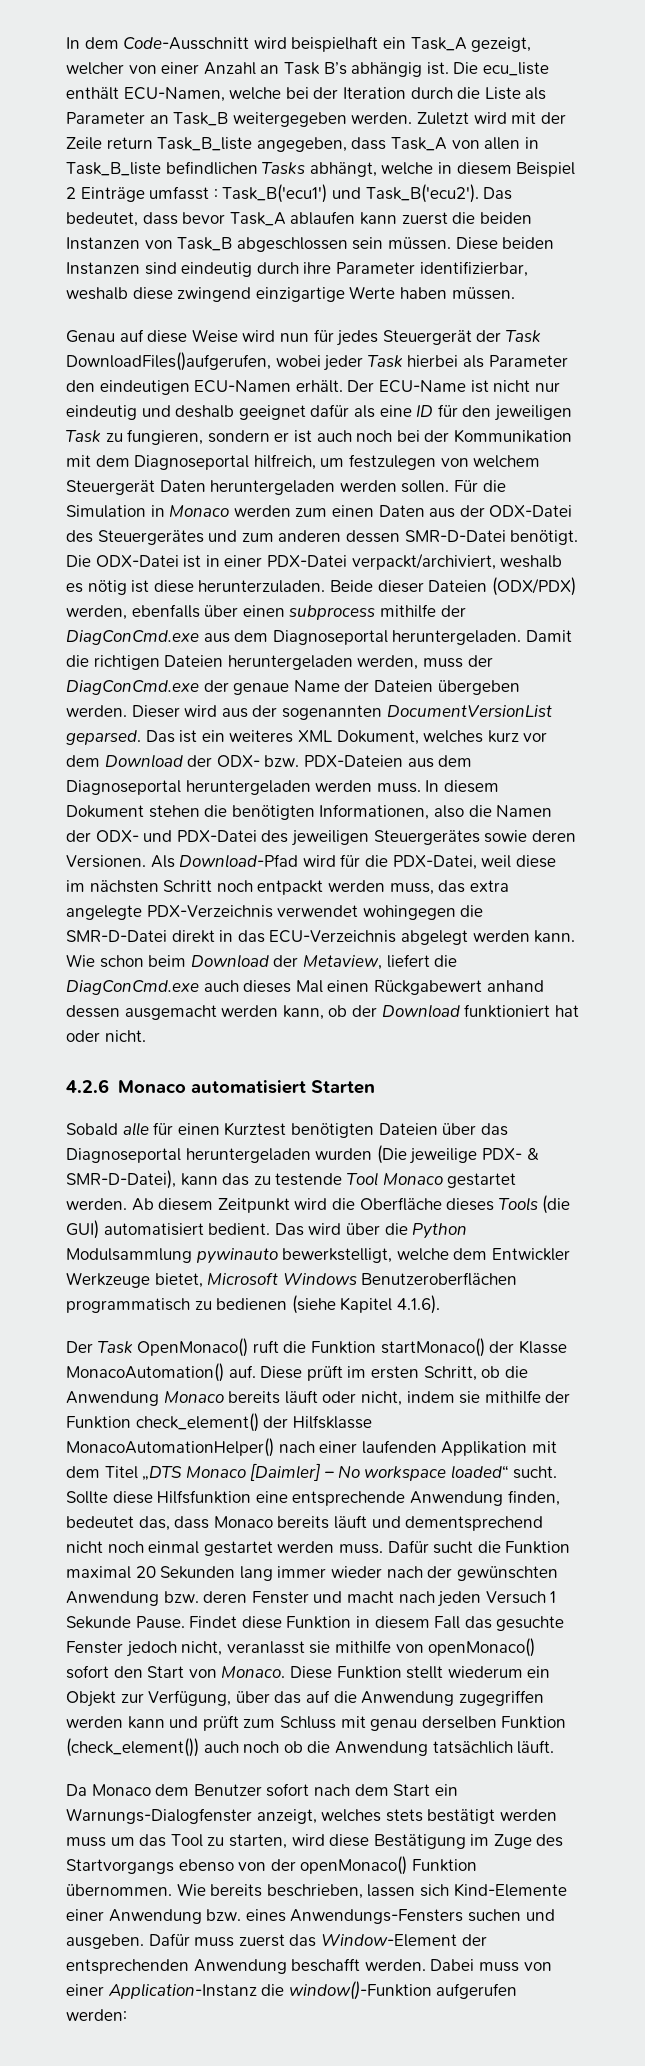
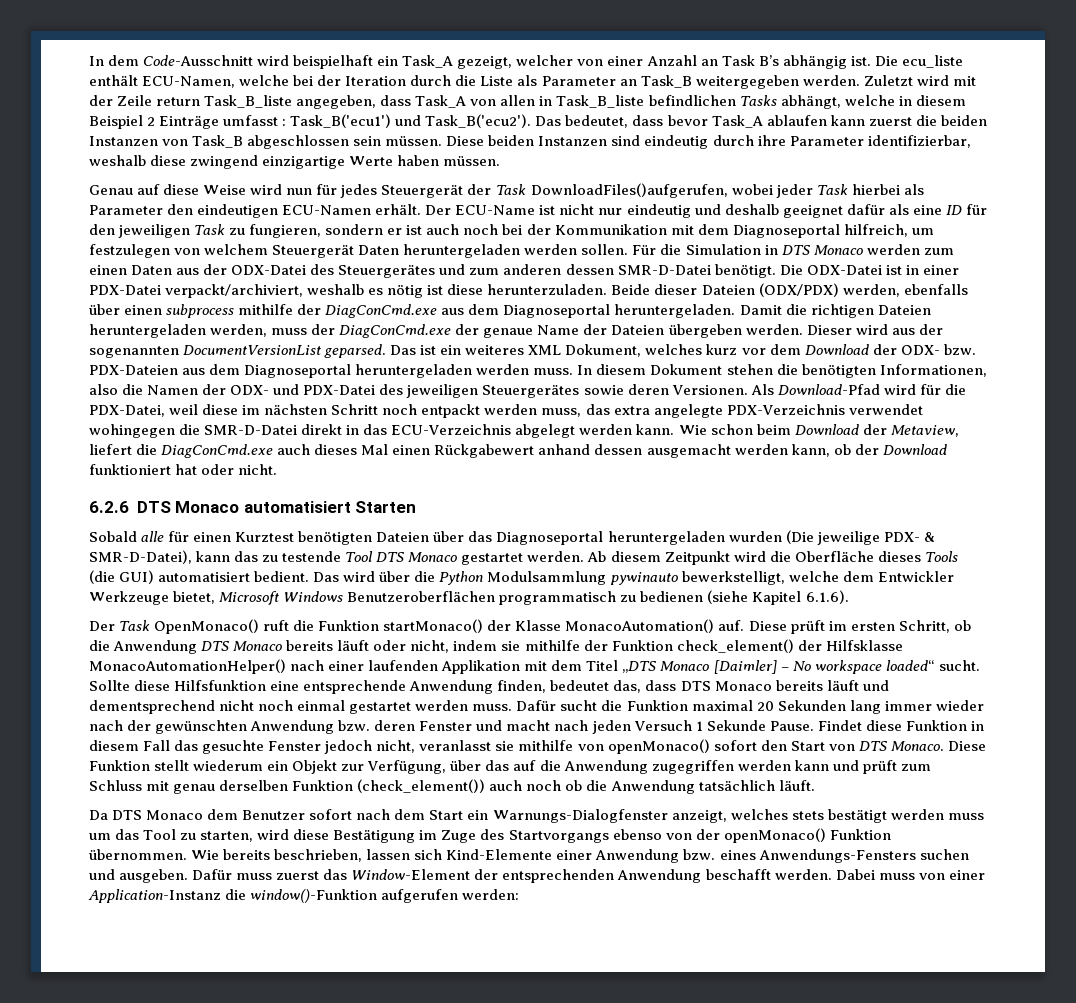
(165, 511) none -> [781,245,810,255] DTS
[66,1079,109,1093] 4.2.6 -> [89,501,171,513] 6.2.6 DTS
(378, 1179) none -> [376,552,405,562] DTS
[396,1295,440,1314] 4.1.6). -> [805,590,849,604] 6.1.6).
(159, 1398) none -> [201,641,230,651] DTS
(210, 1522) none -> [680,681,711,691] DTS
(217, 1673) none -> [858,741,887,751] DTS
(87, 1790) none -> [112,810,143,820] DTS

